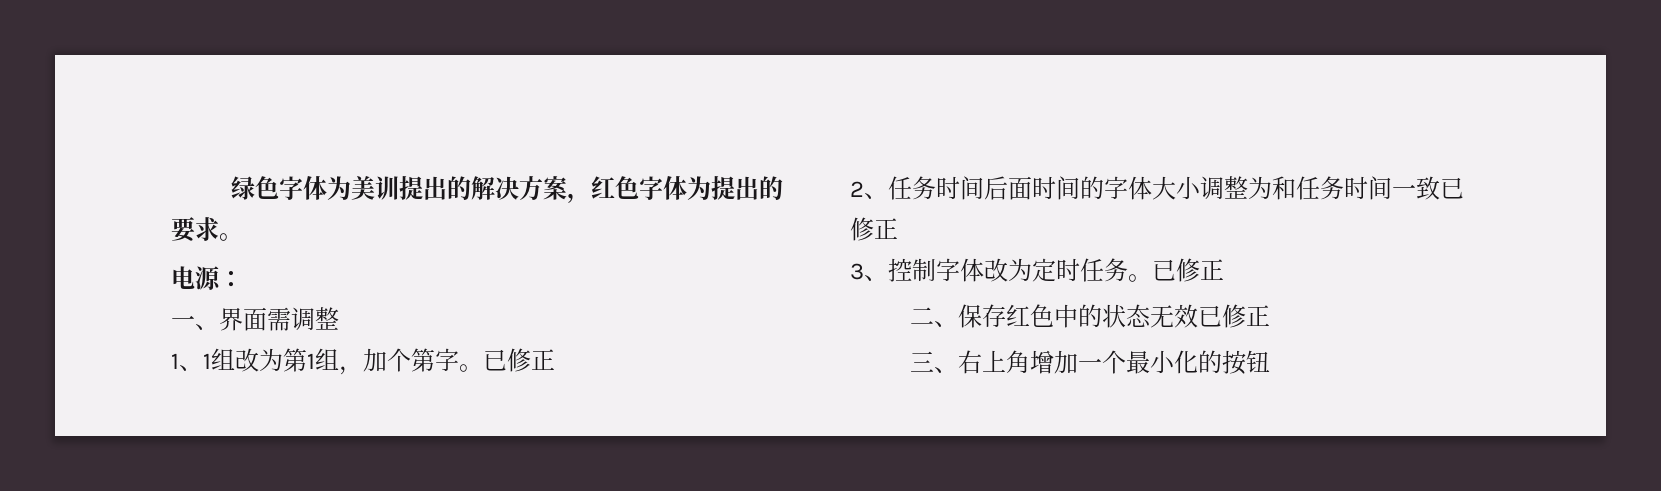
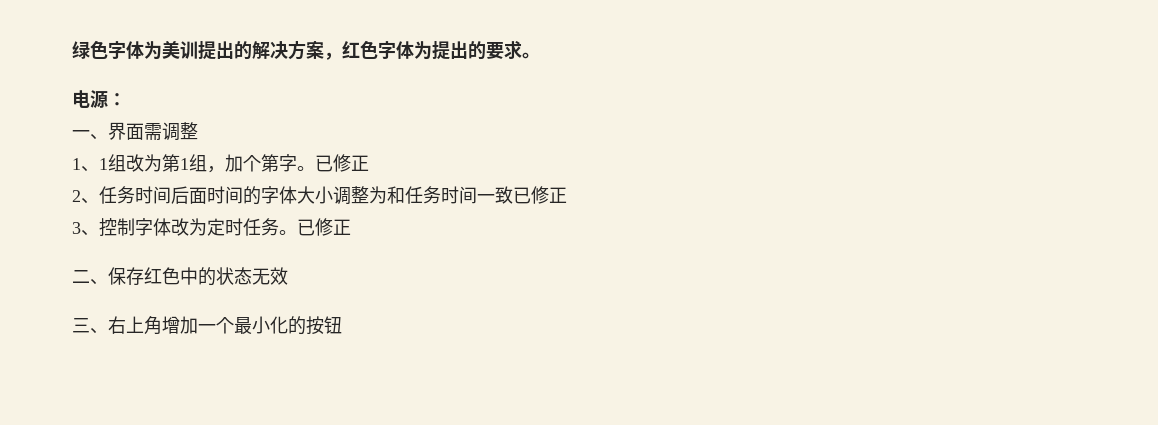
[1198,304,1271,328] 已修正 -> (288, 276) none

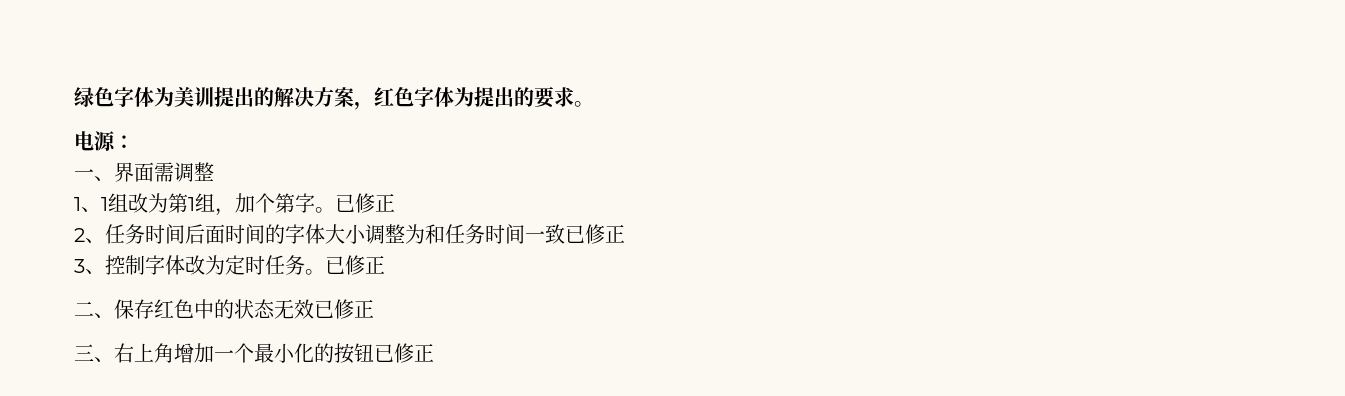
(288, 276) none -> [314,299,374,319] 已修正
(342, 325) none -> [374,343,434,363] 已修正

